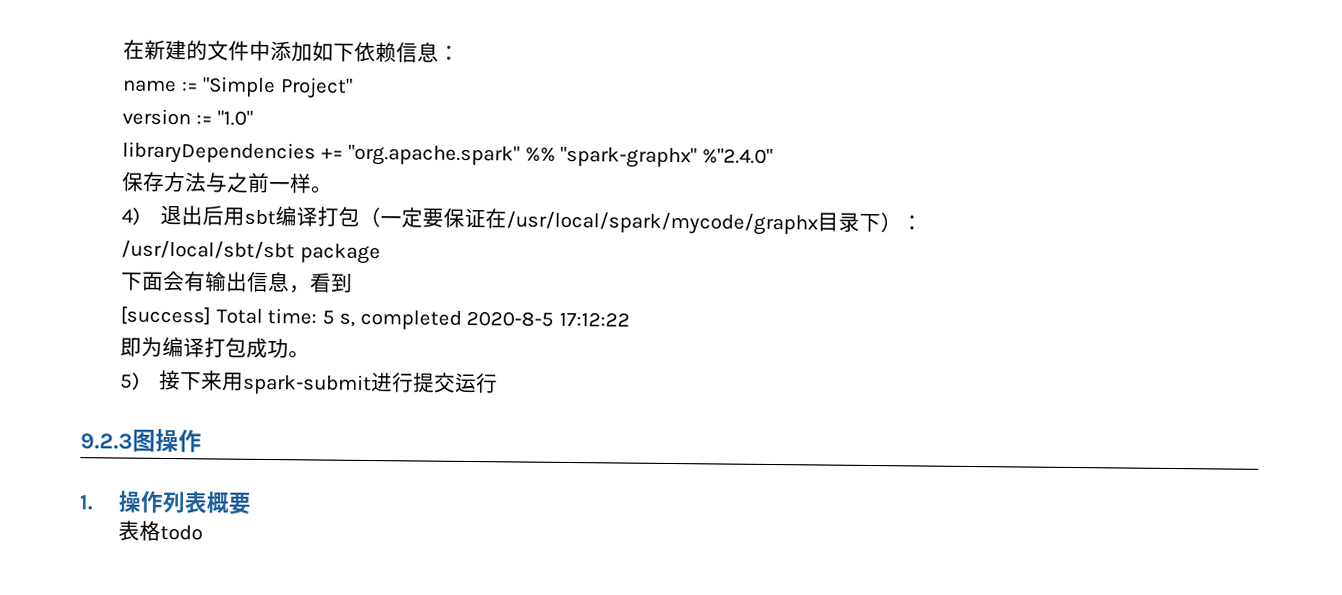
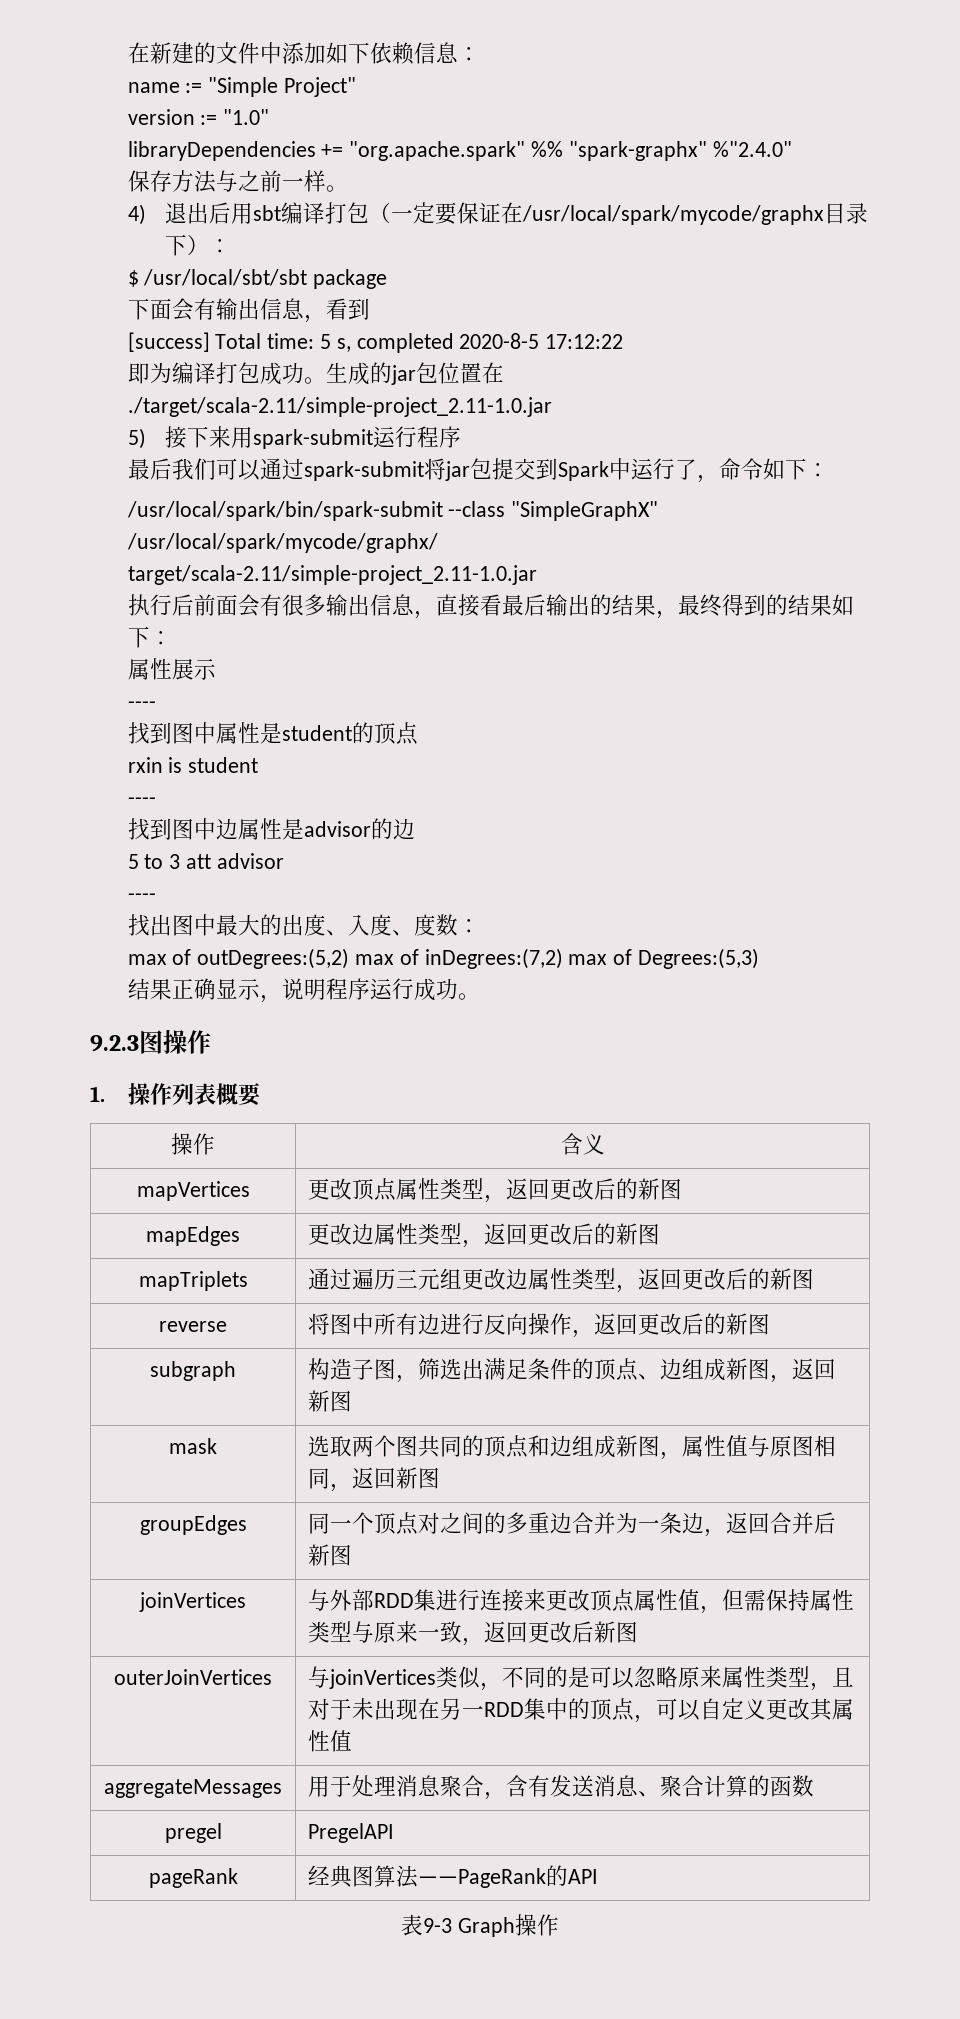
(924, 223) none -> [127,270,139,287] $
(311, 354) none -> [325,362,504,385] [127,397,552,417] 生成的jar包位置在./target/scala-2.11/simple-project_2.11-1.0.jar
[371,372,499,394] 进行提交运行 -> [373,426,462,448] [127,458,829,483] [126,501,659,521] [126,533,438,553] [127,565,537,585] [127,594,854,619] [127,626,172,648] [127,658,216,680] [127,701,156,709] [127,722,418,745] [127,757,259,773] [127,797,156,805] [127,818,415,840] [127,853,284,869] [127,893,156,901] [127,914,480,936] [127,948,760,969] [127,978,480,1003] 运行程序 // 最后我们可以通过spark-submit将jar包提交到Spark中运行了，命令如下： // /usr/local/spark/bin/spark-submit --class "SimpleGraphX" /usr/local/spark/mycode/graphx/ // target/scala-2.11/simple-project_2.11-1.0.jar // 执行后前面会有很多输出信息，直接看最后输出的结果，最终得到的结果如下： // 属性展示 // ---- // 找到图中属性是student的顶点 // rxin is student // ---- // 找到图中边属性是advisor的边 // 5 to 3 att advisor // ---- // 找出图中最大的出度、入度、度数： // max of outDegrees:(5,2) max of inDegrees:(7,2) max of Degrees:(5,3) // 结果正确显示，说明程序运行成功。
[118,520,204,541] // 表格todo -> [171,1133,215,1155] [560,1133,605,1155] [136,1181,250,1201] [308,1178,683,1203] [146,1226,240,1246] [308,1223,661,1248] [138,1271,248,1291] [308,1268,815,1293] [159,1321,227,1332] [308,1313,771,1338] [150,1361,236,1381] [308,1358,837,1383] [308,1390,353,1412] [169,1438,217,1454] [308,1435,837,1460] [308,1467,441,1492] [139,1515,247,1535] [308,1512,837,1537] [308,1544,353,1566] [139,1592,246,1612] [308,1589,855,1614] [308,1621,639,1646] [114,1669,272,1685] [308,1666,855,1691] [308,1698,855,1723] [308,1730,353,1752] [104,1779,282,1798] [308,1775,815,1800] [164,1823,222,1843] [308,1823,395,1843] [148,1868,238,1888] [308,1865,599,1888] [401,1914,559,1937] // 操作 | 含义 // mapVertices | 更改顶点属性类型，返回更改后的新图 // mapEdges | 更改边属性类型，返回更改后的新图 // mapTriplets | 通过遍历三元组更改边属性类型，返回更改后的新图 // reverse | 将图中所有边进行反向操作，返回更改后的新图 // subgraph | 构造子图，筛选出满足条件的顶点、边组成新图，返回新图 // mask | 选取两个图共同的顶点和边组成新图，属性值与原图相同，返回新图 // groupEdges | 同一个顶点对之间的多重边合并为一条边，返回合并后新图 // joinVertices | 与外部RDD集进行连接来更改顶点属性值，但需保持属性类型与原来一致，返回更改后新图 // outerJoinVertices | 与joinVertices类似，不同的是可以忽略原来属性类型，且对于未出现在另一RDD集中的顶点，可以自定义更改其属性值 // aggregateMessages | 用于处理消息聚合，含有发送消息、聚合计算的函数 // pregel | PregelAPI // pageRank | 经典图算法——PageRank的API // 表9-3 Graph操作

